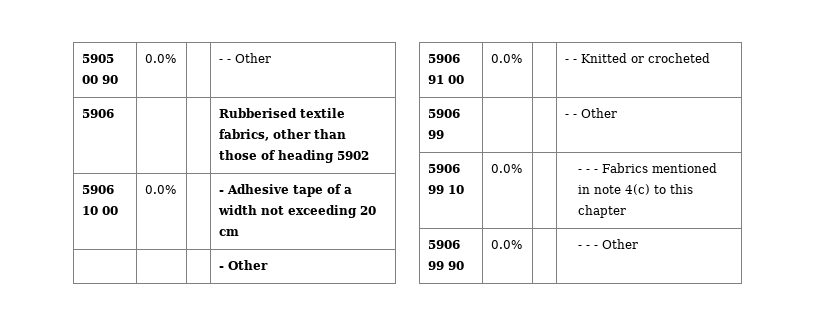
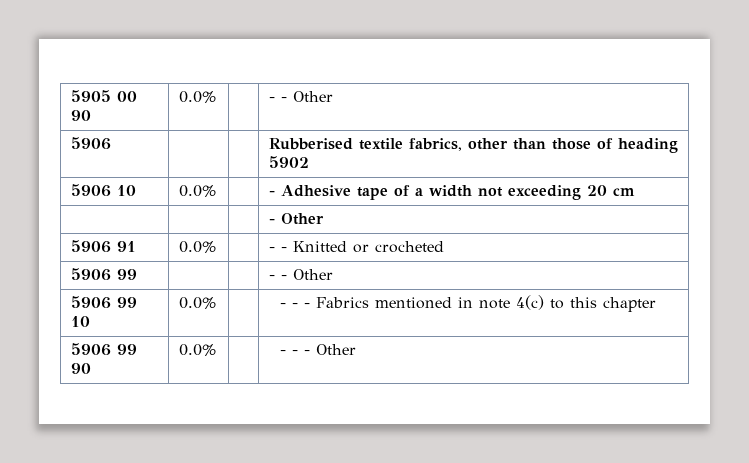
[101,206,118,215] 00 -> (136, 190) none
[447,75,464,84] 00 -> (136, 246) none

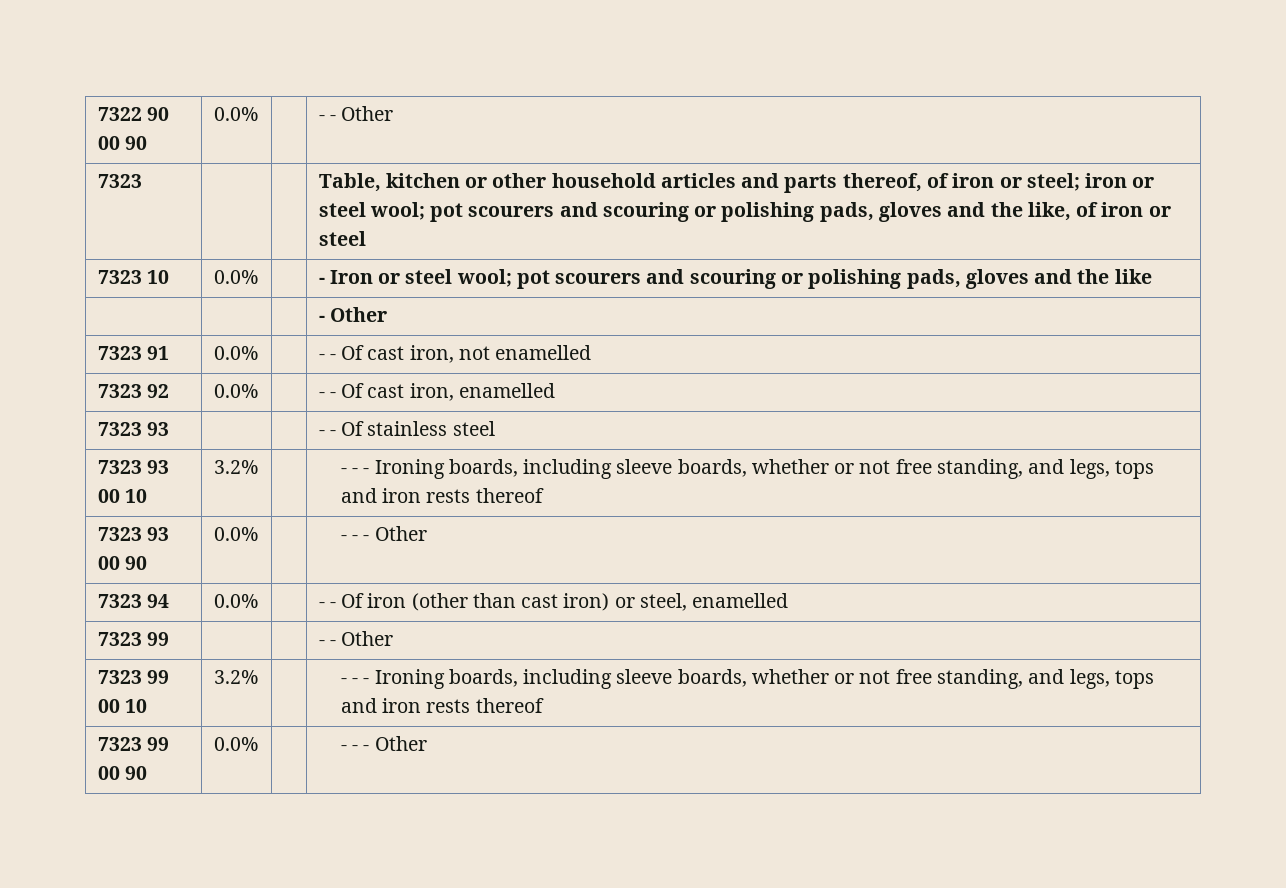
[70,90,111,102] 5905 -> [97,107,169,121] 7322 90
[70,137,111,150] [268,138,678,153] [268,156,309,168] [70,184,136,197] [178,185,216,197] [268,185,635,200] [268,213,324,225] [70,240,111,253] 5906 | | | Rubberised textile fabrics, other than those of heading 5902 // 5906 10 | 0.0% | | - Adhesive tape of a width not exceeding 20 cm // | | | - Other // 5906 -> [97,174,142,188] [318,173,1155,193] [318,202,1171,222] [318,231,366,246] [97,270,169,284] [213,270,258,284] [318,269,1152,289] [318,307,387,322] [97,346,142,360] 7323 | | | Table, kitchen or other household articles and parts thereof, of iron or steel; iron or steel wool; pot scourers and scouring or polishing pads, gloves and the like, of iron or steel // 7323 10 | 0.0% | | - Iron or steel wool; pot scourers and scouring or polishing pads, gloves and the like // | | | - Other // 7323
[292,241,444,253] [70,268,137,281] [268,269,333,280] [70,296,137,309] [70,316,90,327] [178,297,216,309] [279,295,656,312] [70,343,137,356] [70,363,91,374] [178,344,216,356] [279,344,356,355] Knitted or crocheted // 5906 99 | | | - - Other // 5906 99 10 | 0.0% | | - - - Fabrics mentioned in note 4(c) to this chapter // 5906 99 90 | 0.0% | | - - - Other -> [341,345,592,363] [97,384,169,398] [213,384,258,398] [318,383,555,401] [97,422,169,436] [318,421,495,436] [97,460,169,474] [97,489,147,503] [213,460,258,474] [340,459,1154,479] [340,488,544,503] [97,527,169,541] [97,556,147,570] [213,527,258,541] [340,526,427,541] [97,594,169,608] [213,594,258,608] [318,593,789,611] [97,632,169,646] [318,631,394,646] [97,670,169,684] [97,699,147,713] [213,670,258,684] [340,669,1154,689] [340,698,544,713] [97,737,169,751] [97,766,147,780] [213,737,258,751] [340,736,427,751] Of cast iron, not enamelled // 7323 92 | 0.0% | | - - Of cast iron, enamelled // 7323 93 | | | - - Of stainless steel // 7323 93 00 10 | 3.2% | | - - - Ironing boards, including sleeve boards, whether or not free standing, and legs, tops and iron rests thereof // 7323 93 00 90 | 0.0% | | - - - Other // 7323 94 | 0.0% | | - - Of iron (other than cast iron) or steel, enamelled // 7323 99 | | | - - Other // 7323 99 00 10 | 3.2% | | - - - Ironing boards, including sleeve boards, whether or not free standing, and legs, tops and iron rests thereof // 7323 99 00 90 | 0.0% | | - - - Other

